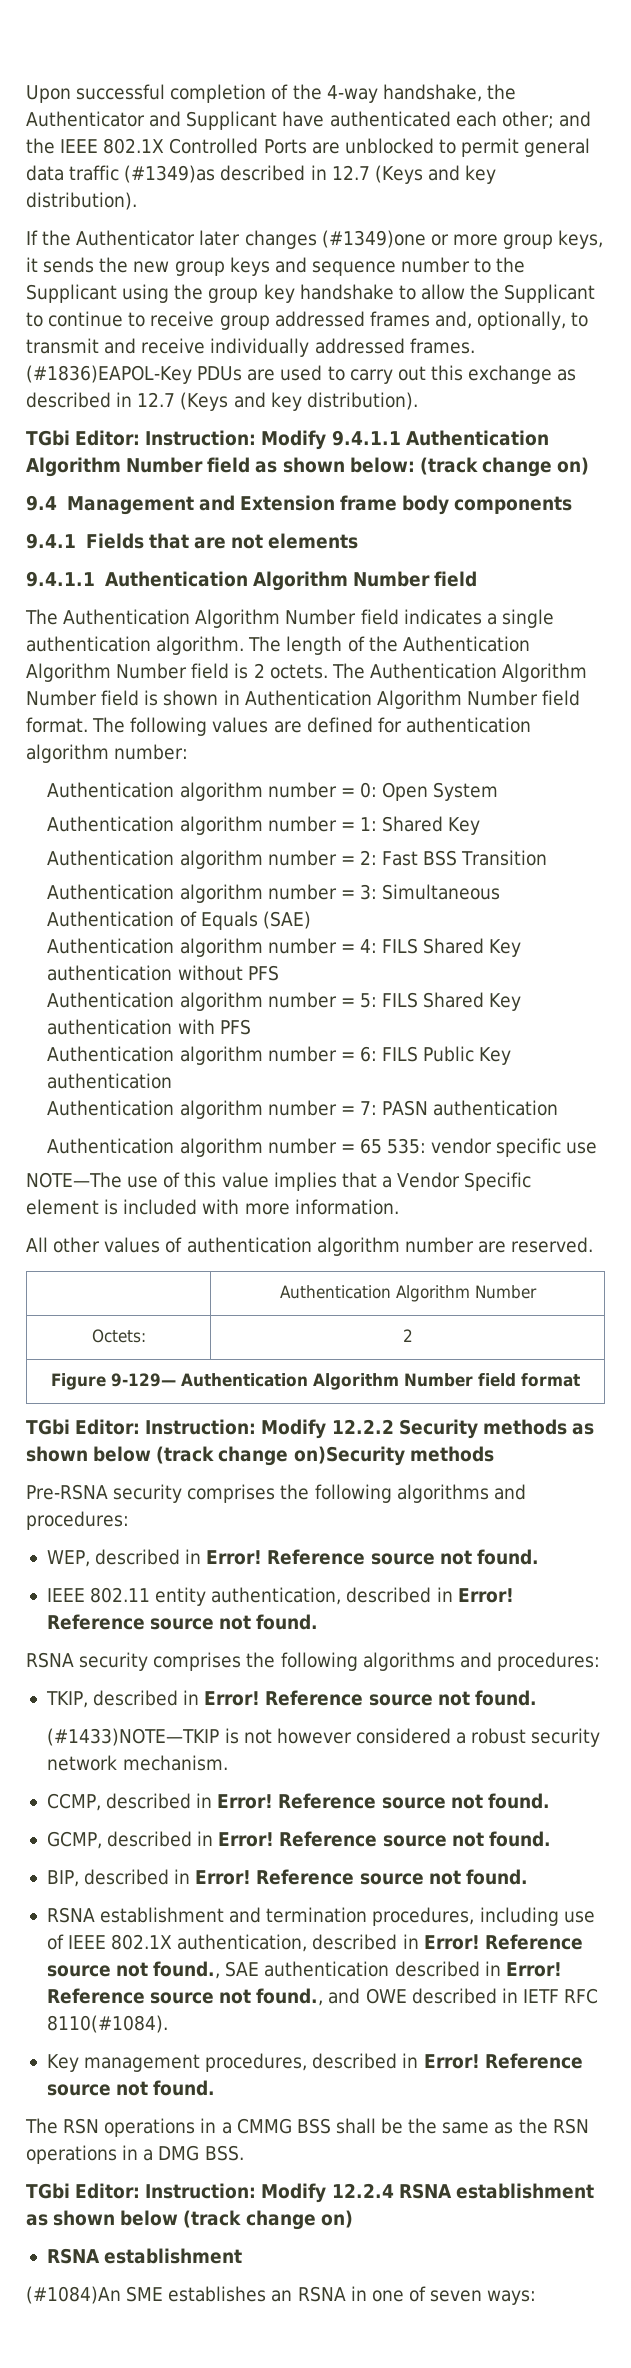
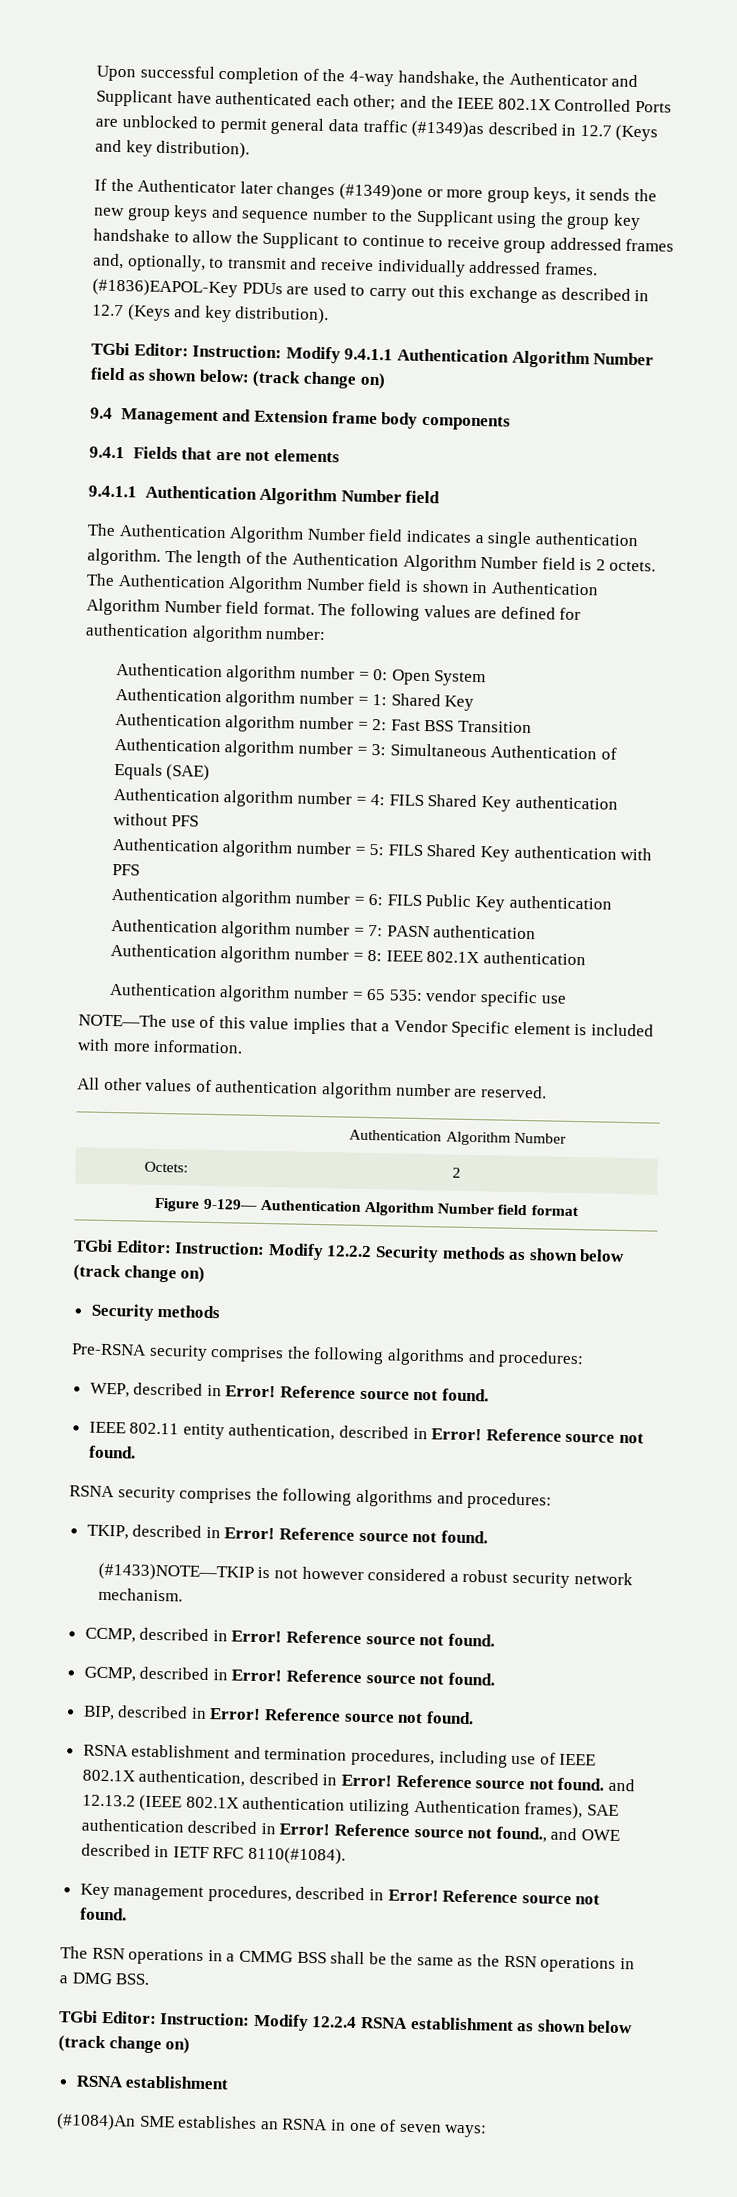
(559, 1108) none -> [109,943,586,966] // Authentication algorithm number = 8: IEEE 802.1X authentication
[293,1446,405,1466] on)Security -> [180,1266,206,1283] [90,1303,154,1321] on) // Security
[153,1961,221,1979] found., -> [557,1777,636,1792] [81,1794,584,1820] found. and 12.13.2 (IEEE 802.1X authentication utilizing Authentication frames),

